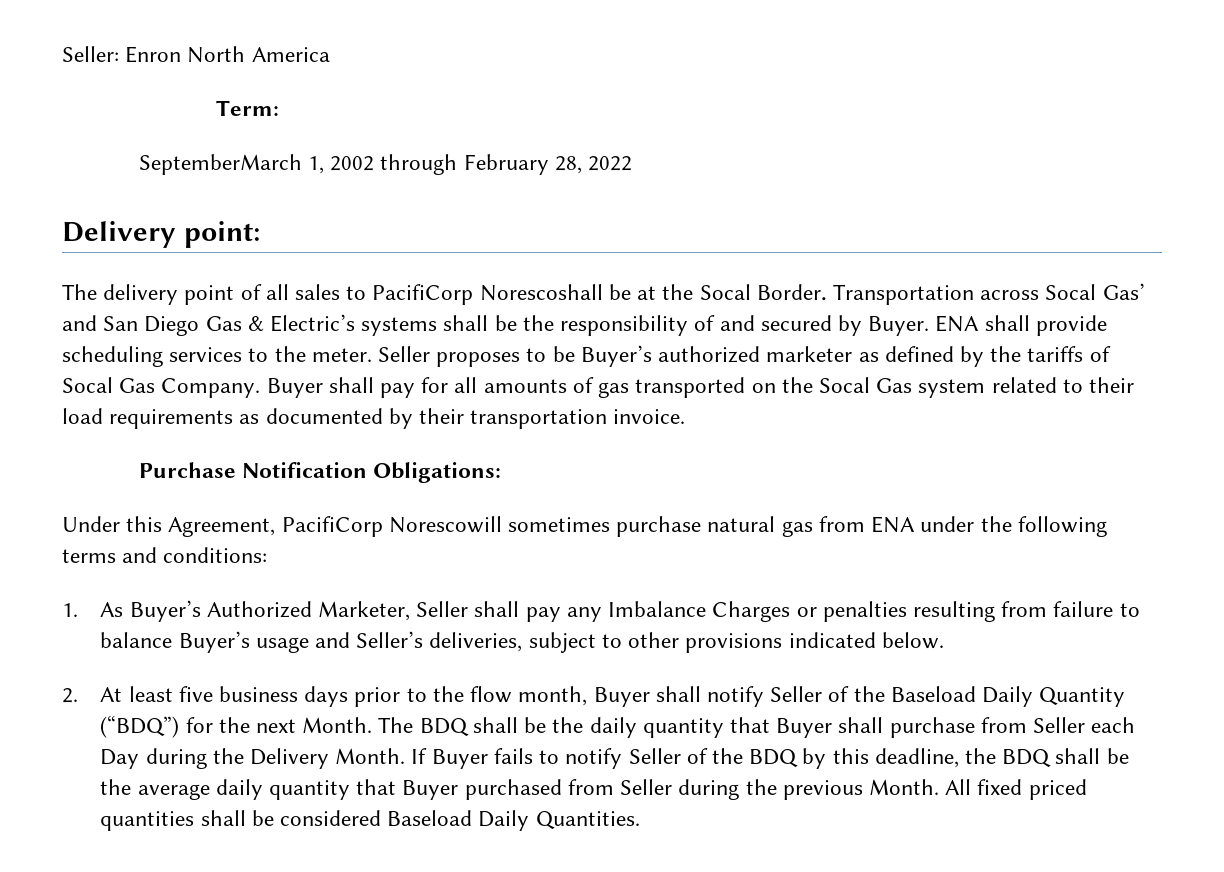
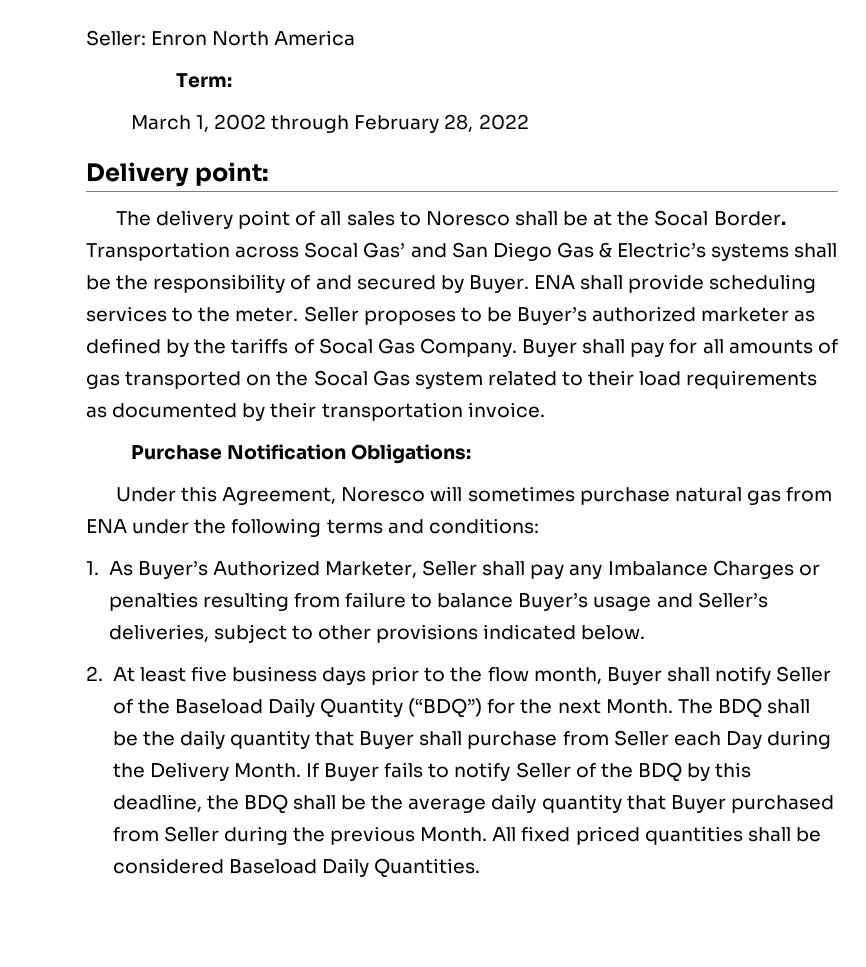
[138,154,302,175] SeptemberMarch -> [130,115,191,130] March
[372,284,603,305] PacifiCorp Norescoshall -> [425,211,558,226] Noresco shall
[281,516,502,537] PacifiCorp Norescowill -> [341,486,463,502] Noresco will

